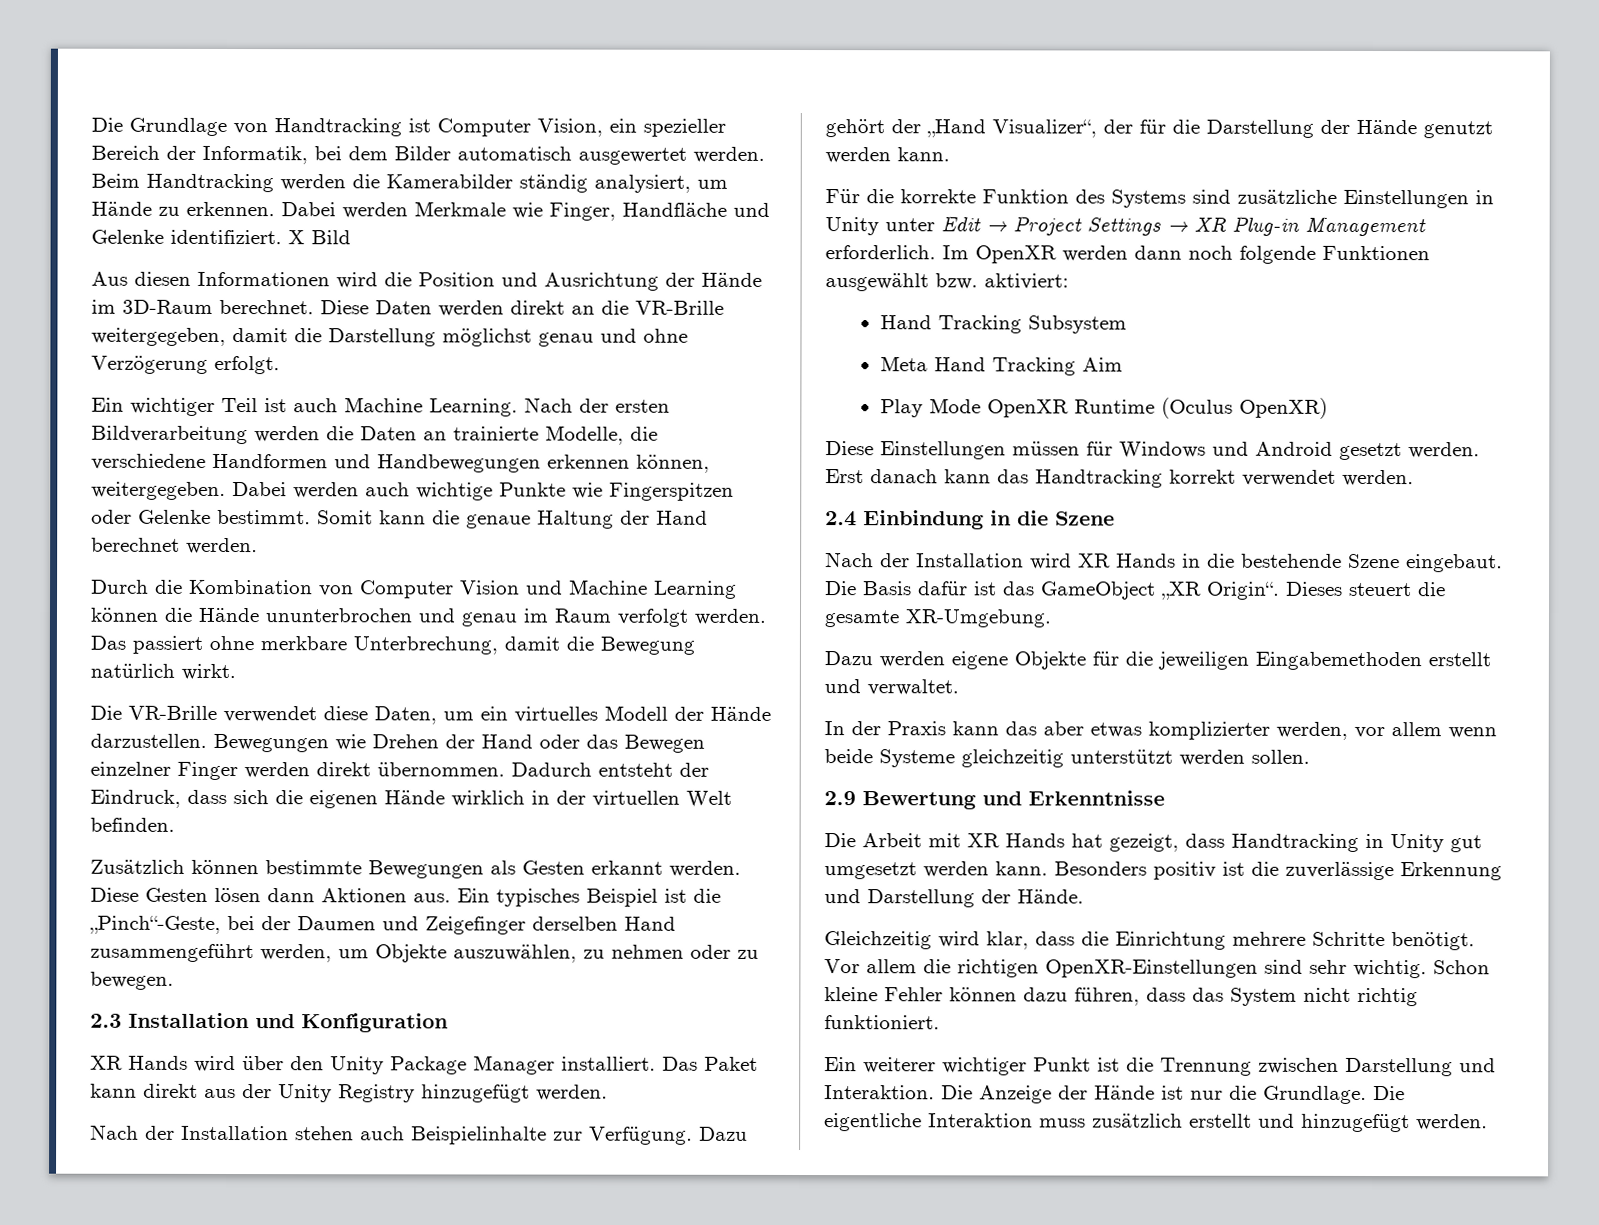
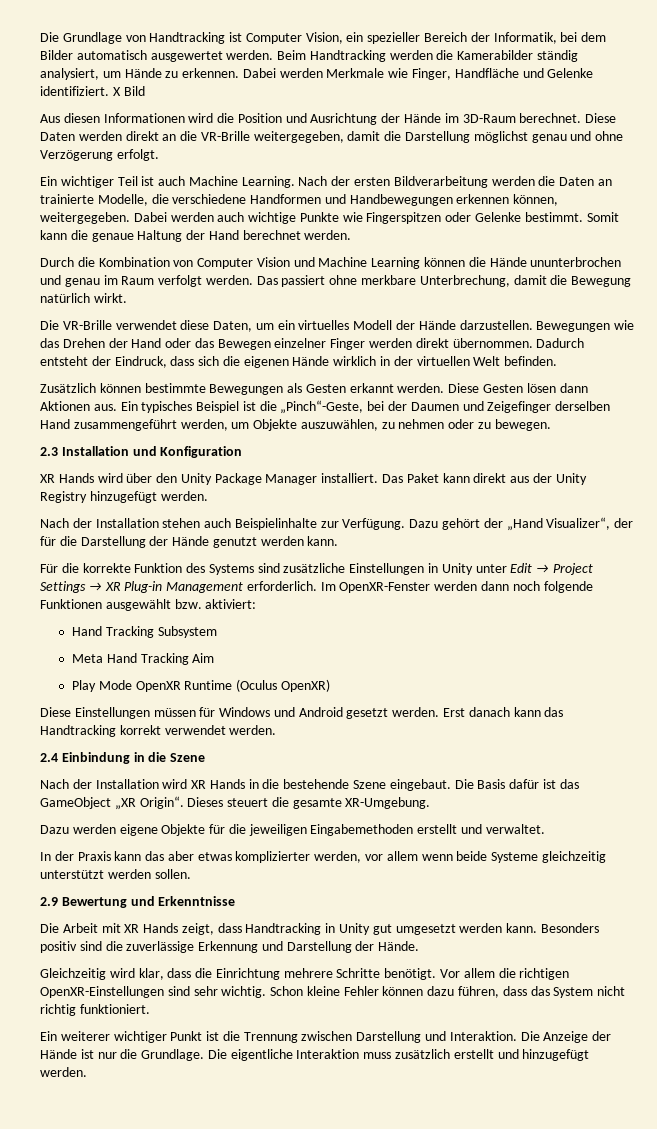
(366, 742) none -> [40,338,59,348] das
[975,245,1057,264] OpenXR -> [339,582,431,593] OpenXR-Fenster
[1071,833,1179,852] hat gezeigt, -> [181,923,214,935] zeigt,
[1222,861,1245,876] ist -> [79,941,102,951] sind

